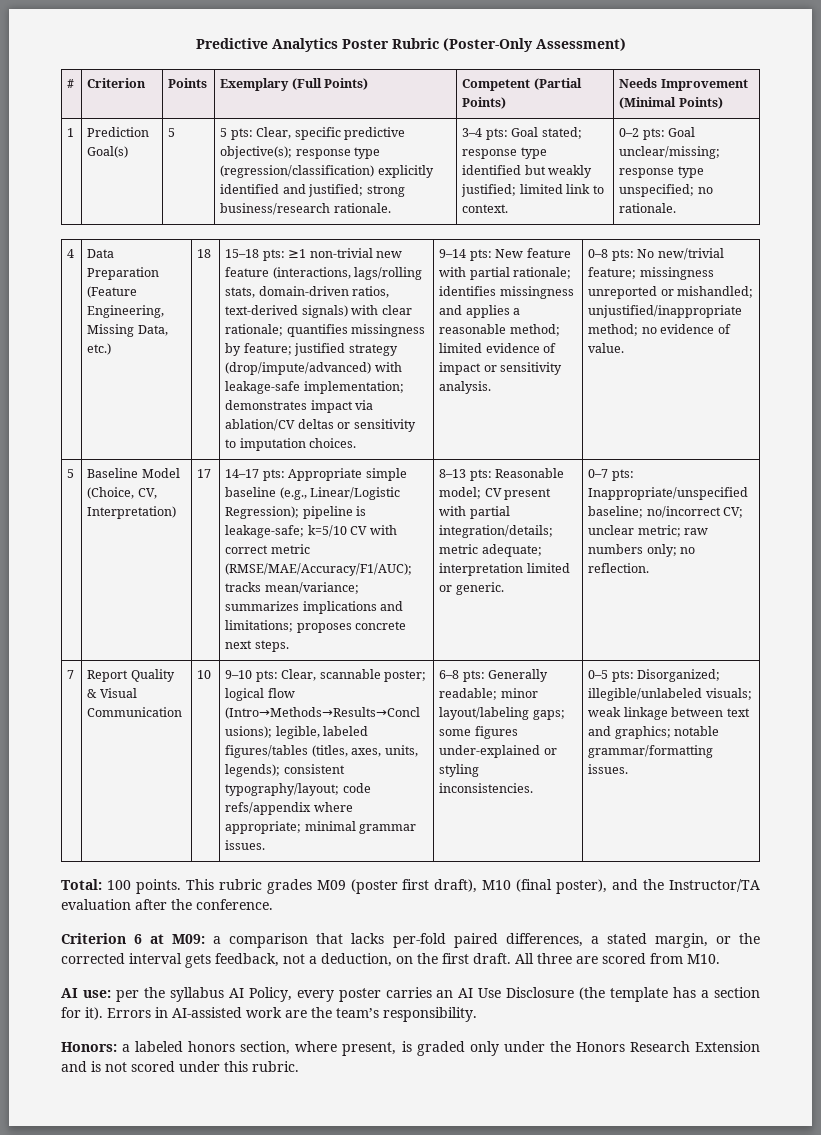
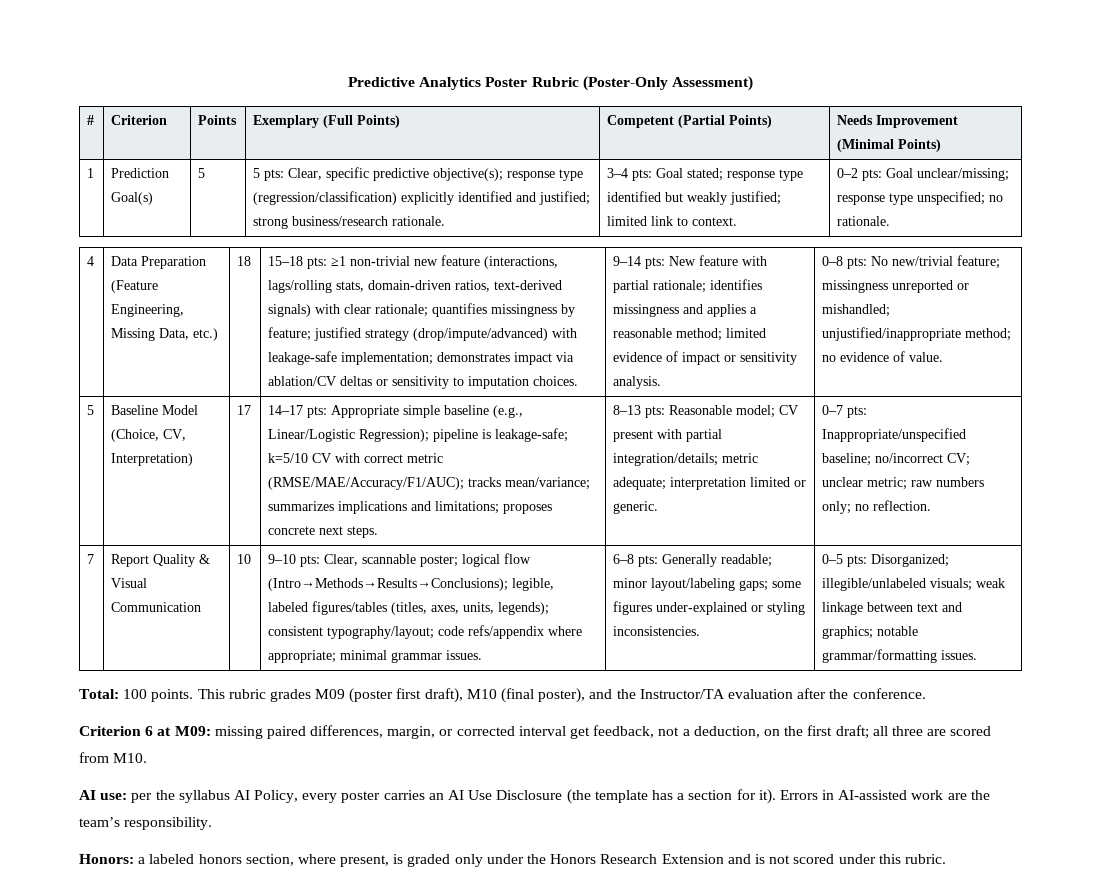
[213,933,647,948] a comparison that lacks per-fold paired differences, a stated -> [214,725,384,739] missing paired differences,
[739,933,761,944] the -> (454, 732) none
[185,954,211,968] gets -> [570,727,591,739] get
[473,953,534,964] draft. All -> [835,725,888,739] draft; all

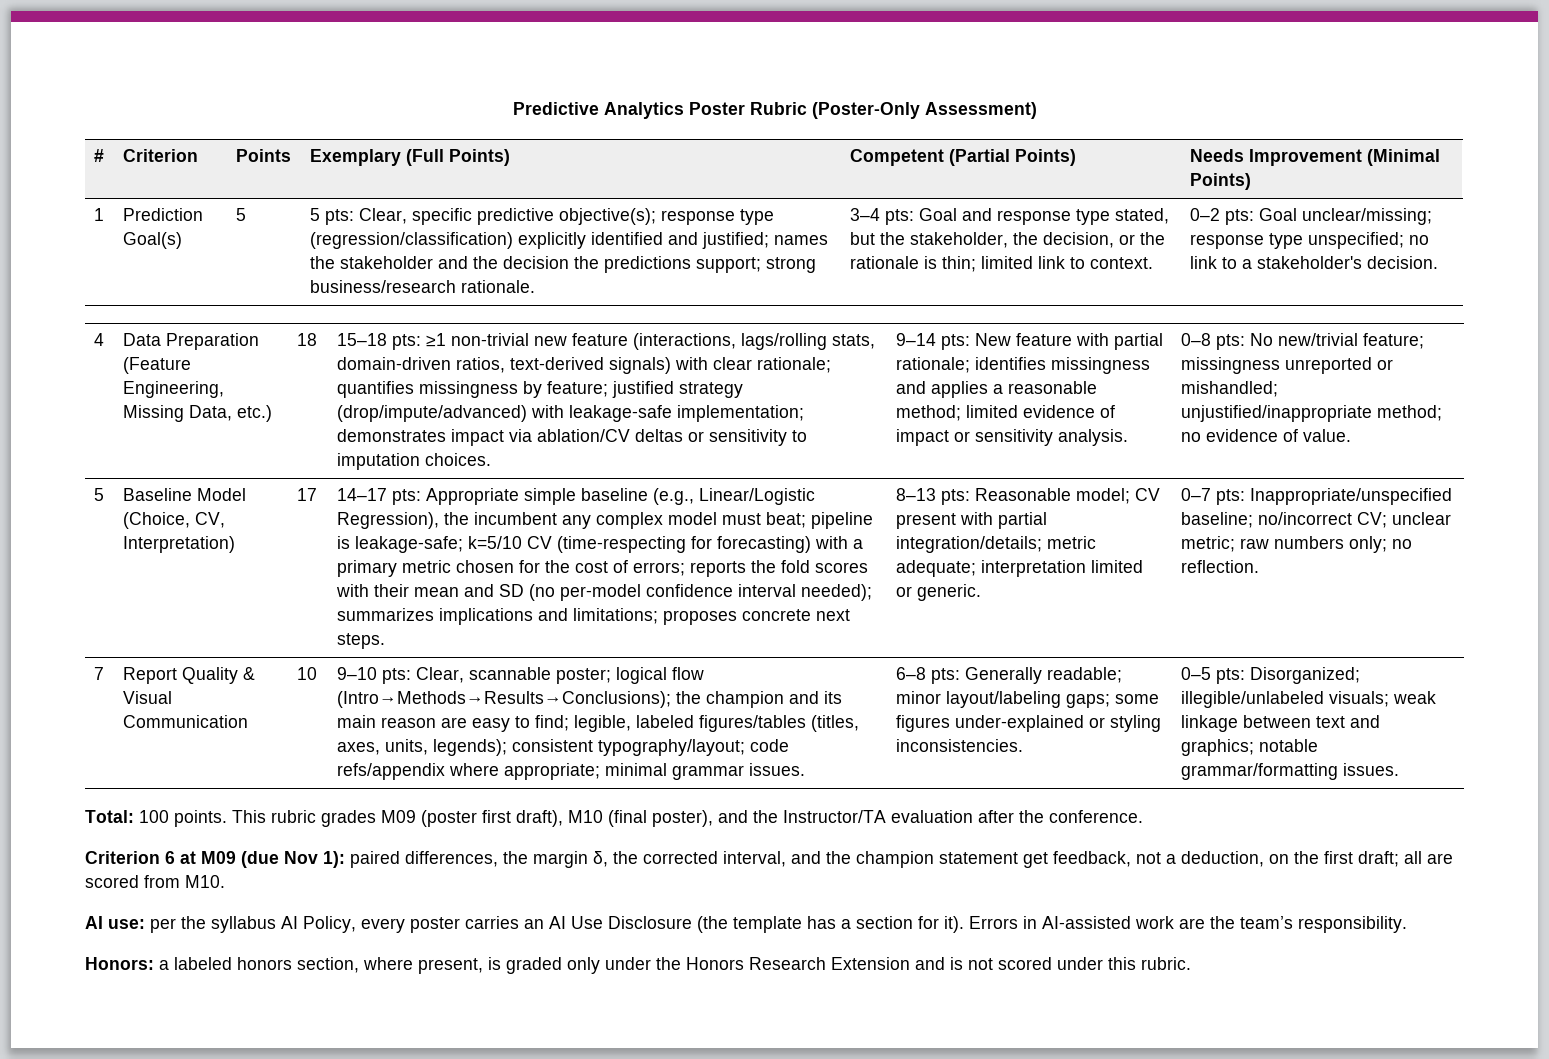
(591, 198) none -> [774,235,829,245] [310,256,762,273] names the stakeholder and the decision the predictions support;
[687,168,804,181] [607,191,782,205] stated; response type identified but weakly justified; -> [962,208,1170,225] [850,232,1166,248] [850,256,977,272] and response type stated, but the stakeholder, the decision, or the rationale is thin;
[837,216,891,226] rationale. -> [1190,256,1439,269] link to a stakeholder's decision.
[359,429,430,442] Regression); -> [337,512,807,529] Regression), the incumbent any complex model must beat;
[335,453,444,463] [268,477,591,490] with correct metric (RMSE/MAE/Accuracy/F1/AUC); tracks mean/variance; -> [557,536,864,553] [337,560,869,577] [336,584,873,601] (time-respecting for forecasting) with a primary metric chosen for the cost of errors; reports the fold scores with their mean and SD (no per-model confidence interval needed);
(509, 584) none -> [676,691,843,708] [337,715,570,732] the champion and its main reason are easy to find;
[174,725,566,739] M09: missing paired differences, margin, or corrected interval -> [201,851,1018,868] M09 (due Nov 1): paired differences, the margin δ, the corrected interval, and the champion statement
[891,726,923,736] three -> (1422, 857) none

